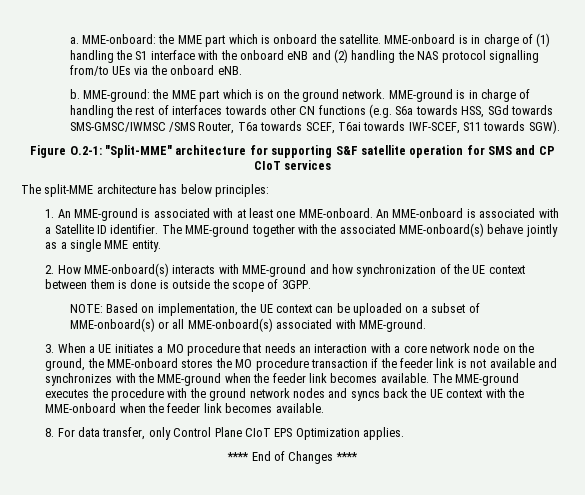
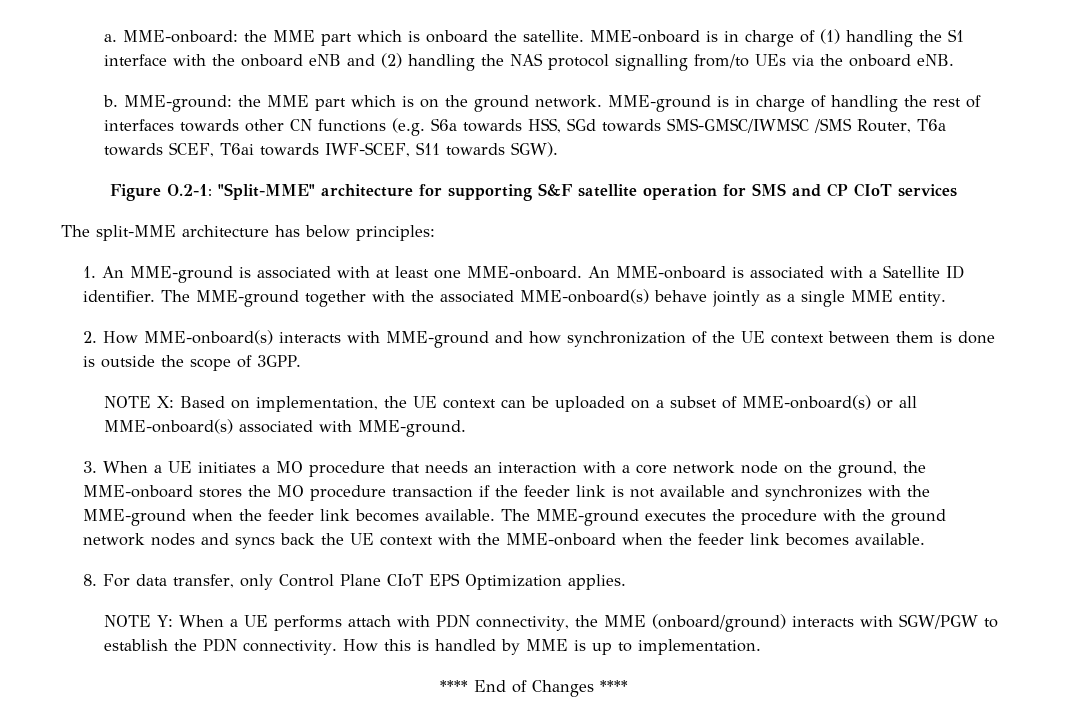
[69,304,103,313] NOTE: -> [104,396,175,408] NOTE X:
(405, 433) none -> [104,614,998,632] [104,638,761,655] // NOTE Y: When a UE performs attach with PDN connectivity, the MME (onboard/ground) interacts with SGW/PGW to establish the PDN connectivity. How this is handled by MME is up to implementation.

